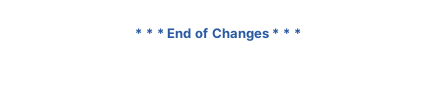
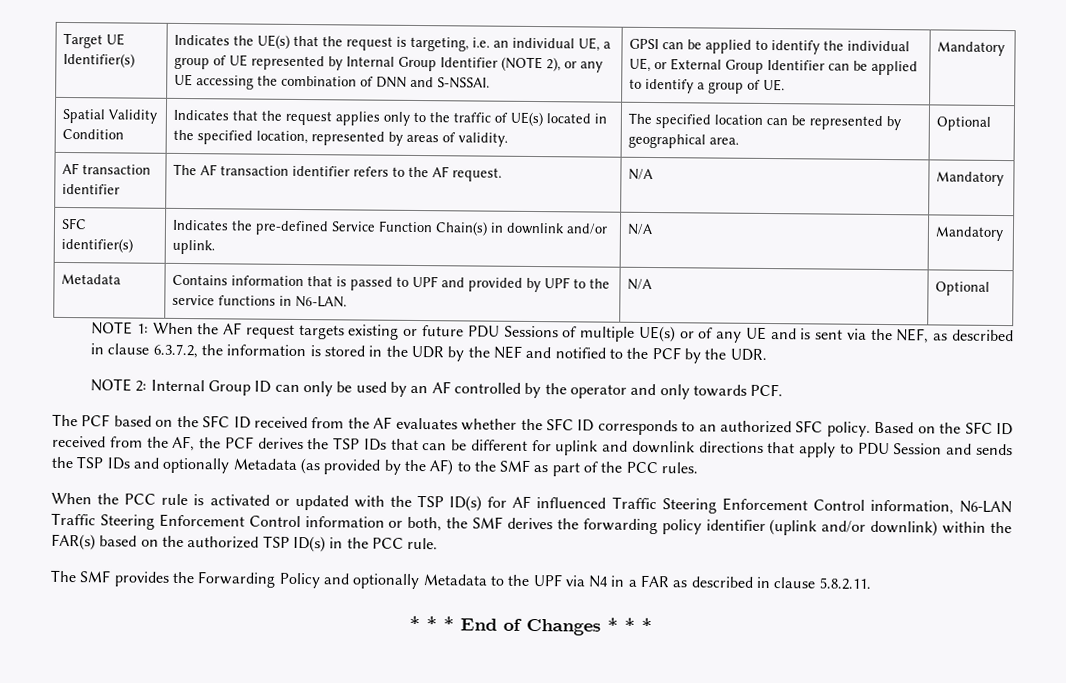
(135, 33) none -> [63,32,126,49] [63,52,136,68] [174,34,612,52] [174,54,604,73] [174,73,491,90] [629,38,911,55] [629,57,919,76] [629,78,786,94] [937,41,1006,57] [62,108,158,124] [62,128,125,140] [173,109,608,127] [173,129,509,147] [628,112,902,131] [628,133,740,149] [936,116,992,131] [62,162,152,175] [62,183,121,195] [173,163,503,182] [628,168,654,181] [936,171,1005,187] [61,217,88,230] [61,237,134,253] [172,219,609,236] [172,239,216,255] [627,223,654,236] [935,226,1004,242] [61,273,122,285] [172,274,611,293] [172,294,348,308] [627,278,653,291] [935,281,991,296] [91,321,1015,344] [90,343,767,364] [90,378,784,400] [52,413,1013,437] [52,435,1013,458] [51,456,699,477] [51,492,1013,515] [51,512,1013,537] [51,533,439,553] [50,569,871,590] Target UE Identifier(s) | Indicates the UE(s) that the request is targeting, i.e. an individual UE, a group of UE represented by Internal Group Identifier (NOTE 2), or any UE accessing the combination of DNN and S-NSSAI. | GPSI can be applied to identify the individual UE, or External Group Identifier can be applied to identify a group of UE. | Mandatory // Spatial Validity Condition | Indicates that the request applies only to the traffic of UE(s) located in the specified location, represented by areas of validity. | The specified location can be represented by geographical area. | Optional // AF transaction identifier | The AF transaction identifier refers to the AF request. | N/A | Mandatory // SFC identifier(s) | Indicates the pre-defined Service Function Chain(s) in downlink and/or uplink. | N/A | Mandatory // Metadata | Contains information that is passed to UPF and provided by UPF to the service functions in N6-LAN. | N/A | Optional // NOTE 1: When the AF request targets existing or future PDU Sessions of multiple UE(s) or of any UE and is sent via the NEF, as described in clause 6.3.7.2, the information is stored in the UDR by the NEF and notified to the PCF by the UDR. // NOTE 2: Internal Group ID can only be used by an AF controlled by the operator and only towards PCF. // The PCF based on the SFC ID received from the AF evaluates whether the SFC ID corresponds to an authorized SFC policy. Based on the SFC ID received from the AF, the PCF derives the TSP IDs that can be different for uplink and downlink directions that apply to PDU Session and sends the TSP IDs and optionally Metadata (as provided by the AF) to the SMF as part of the PCC rules. // When the PCC rule is activated or updated with the TSP ID(s) for AF influenced Traffic Steering Enforcement Control information, N6-LAN Traffic Steering Enforcement Control information or both, the SMF derives the forwarding policy identifier (uplink and/or downlink) within the FAR(s) based on the authorized TSP ID(s) in the PCC rule. // The SMF provides the Forwarding Policy and optionally Metadata to the UPF via N4 in a FAR as described in clause 5.8.2.11. //

